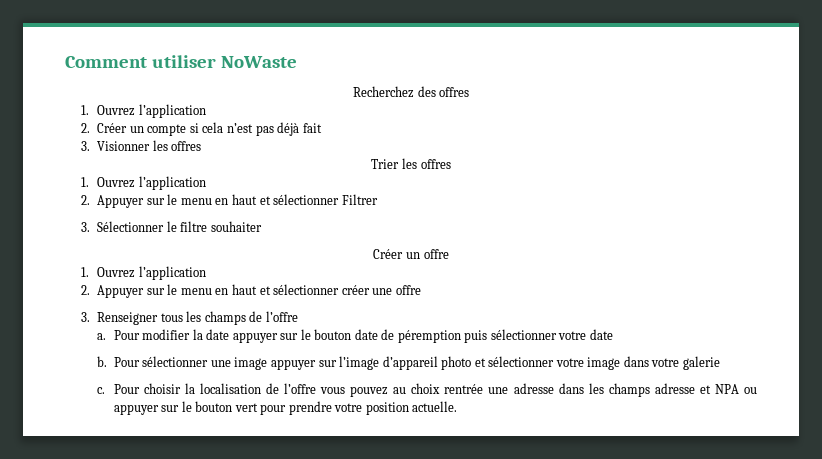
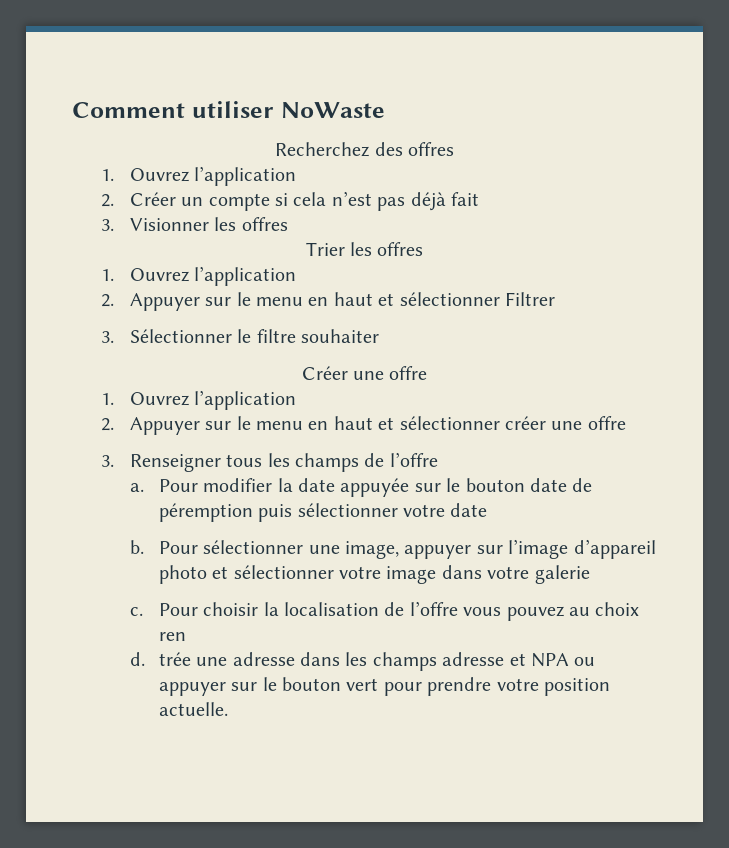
[406,252,420,259] un -> [353,371,384,380] une
[232,332,278,343] appuyer -> [340,478,410,497] appuyée
[234,357,268,370] image -> [344,541,399,559] image,
[444,384,484,394] rentrée -> [158,632,186,641] [129,652,191,666] ren // d. trée

